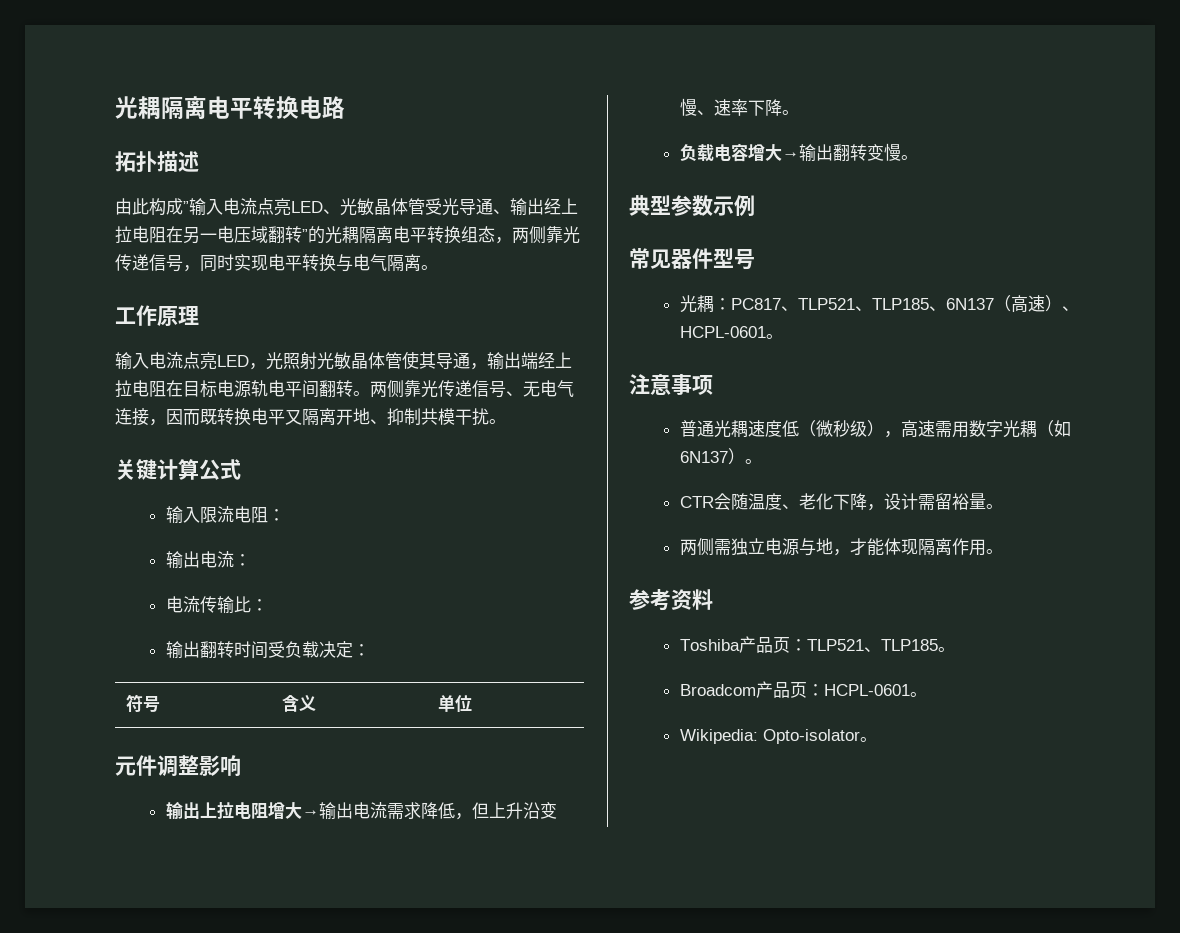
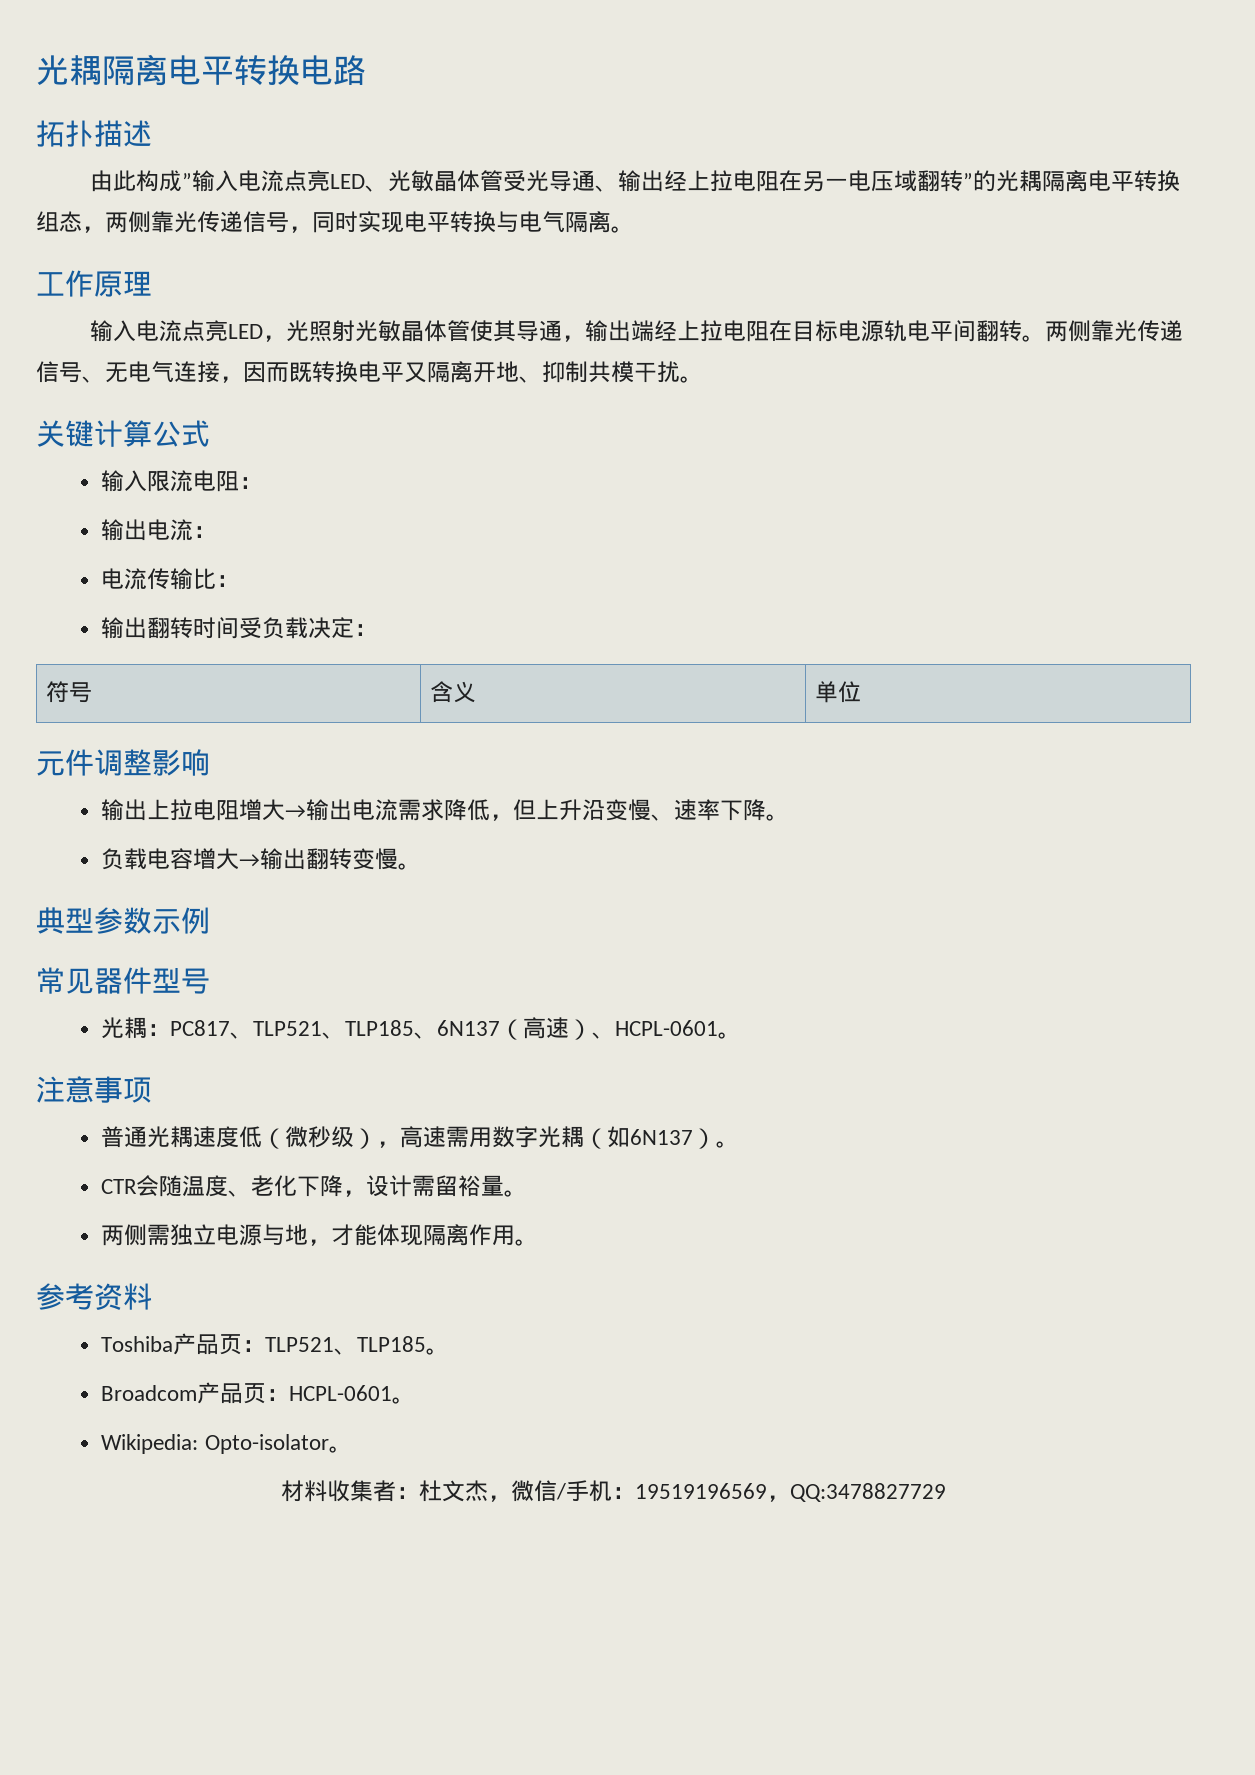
(877, 739) none -> [281,1480,946,1502] // 材料收集者：杜文杰，微信/手机：19519196569，QQ:3478827729

